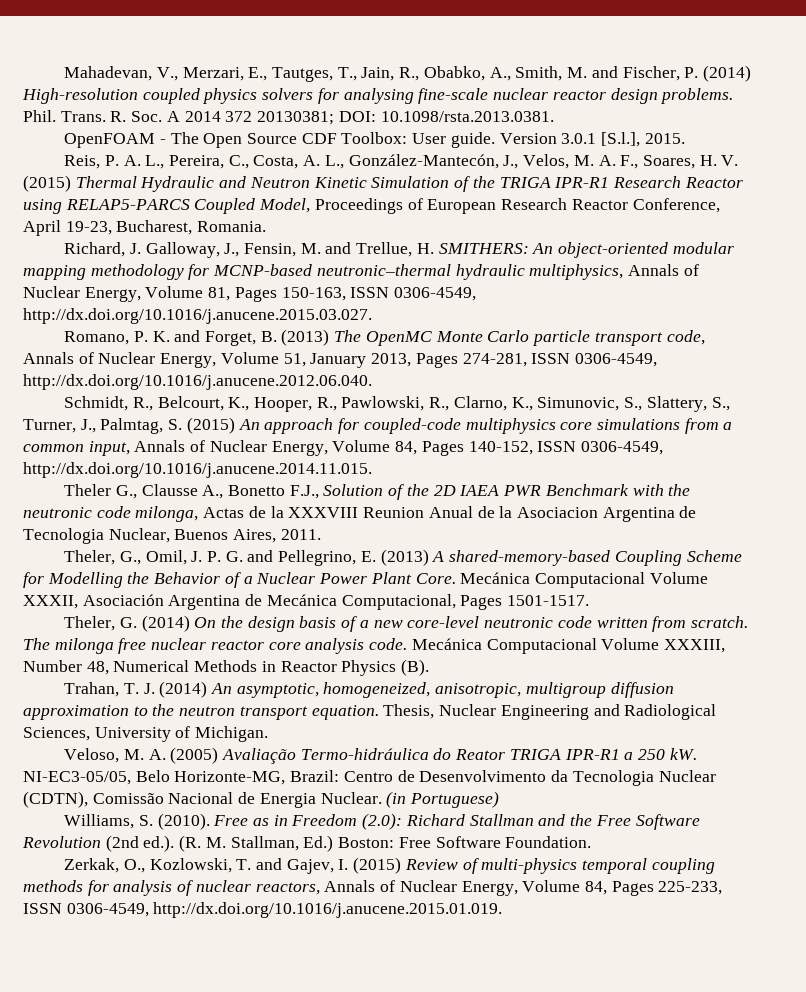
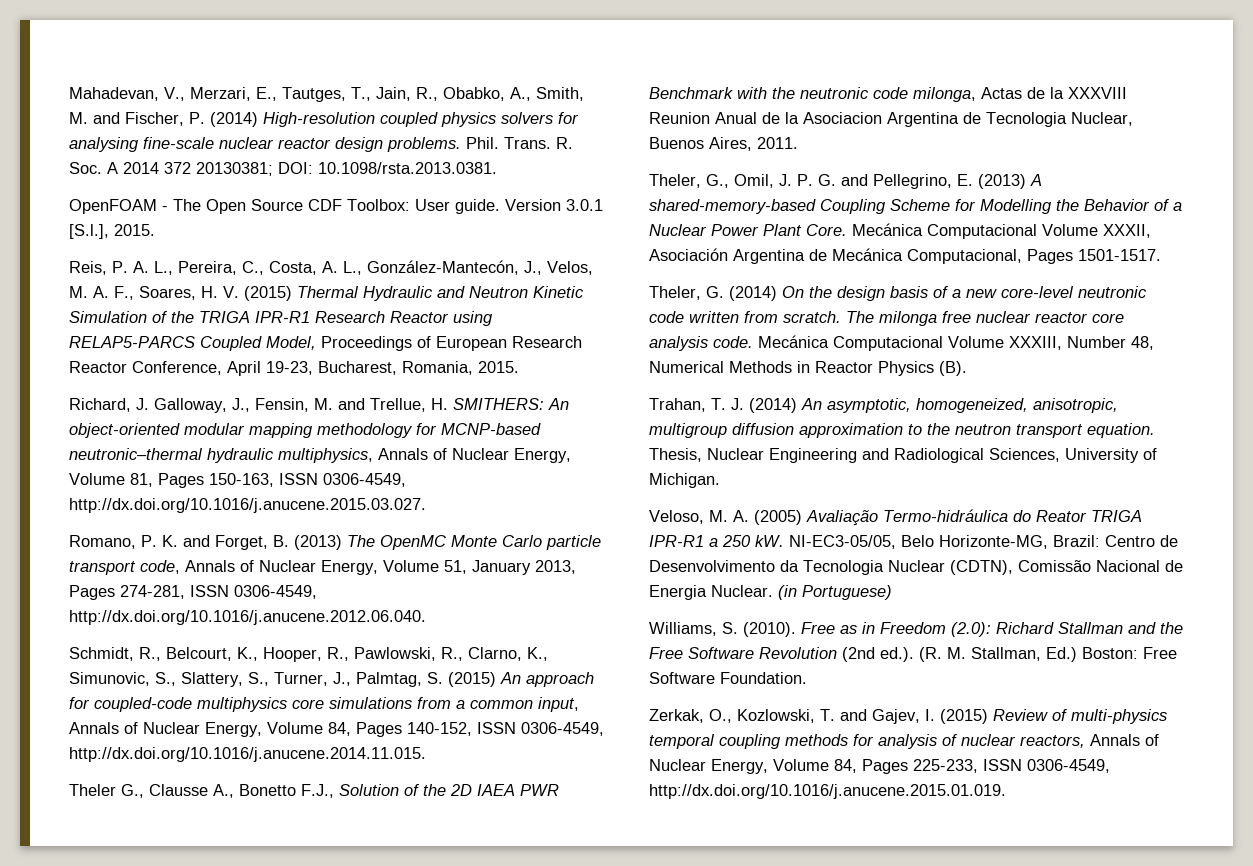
[197,221,267,232] Romania. -> [402,361,519,375] Romania, 2015.

